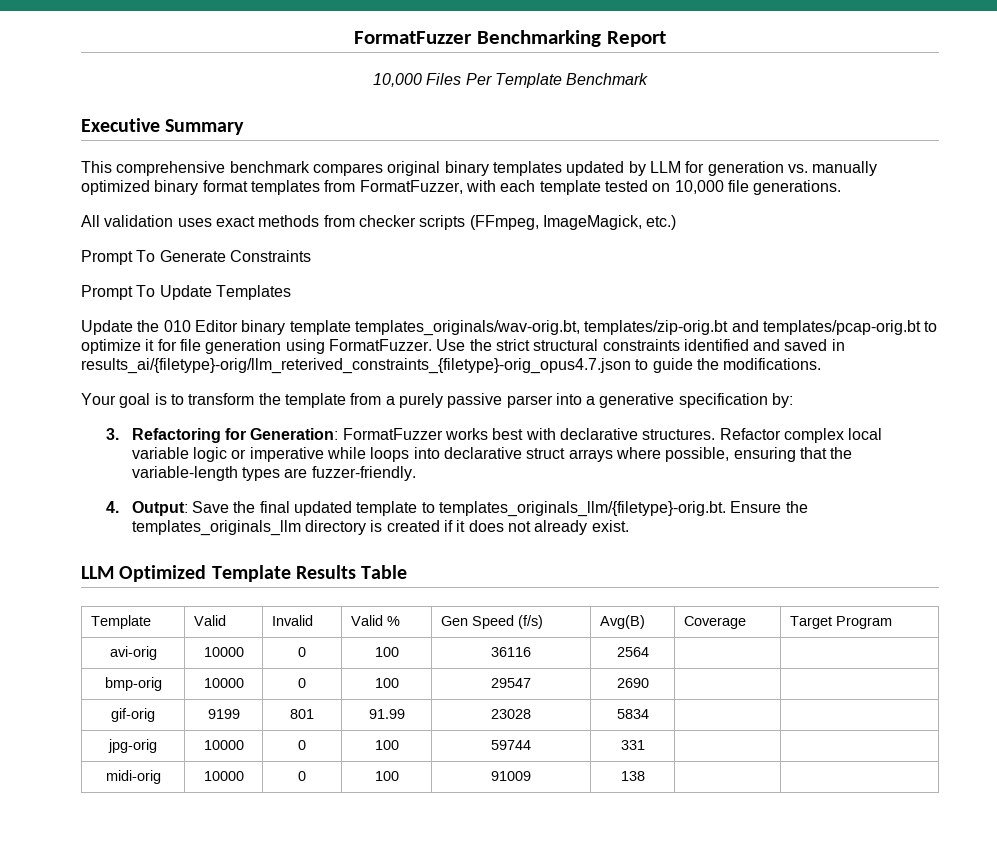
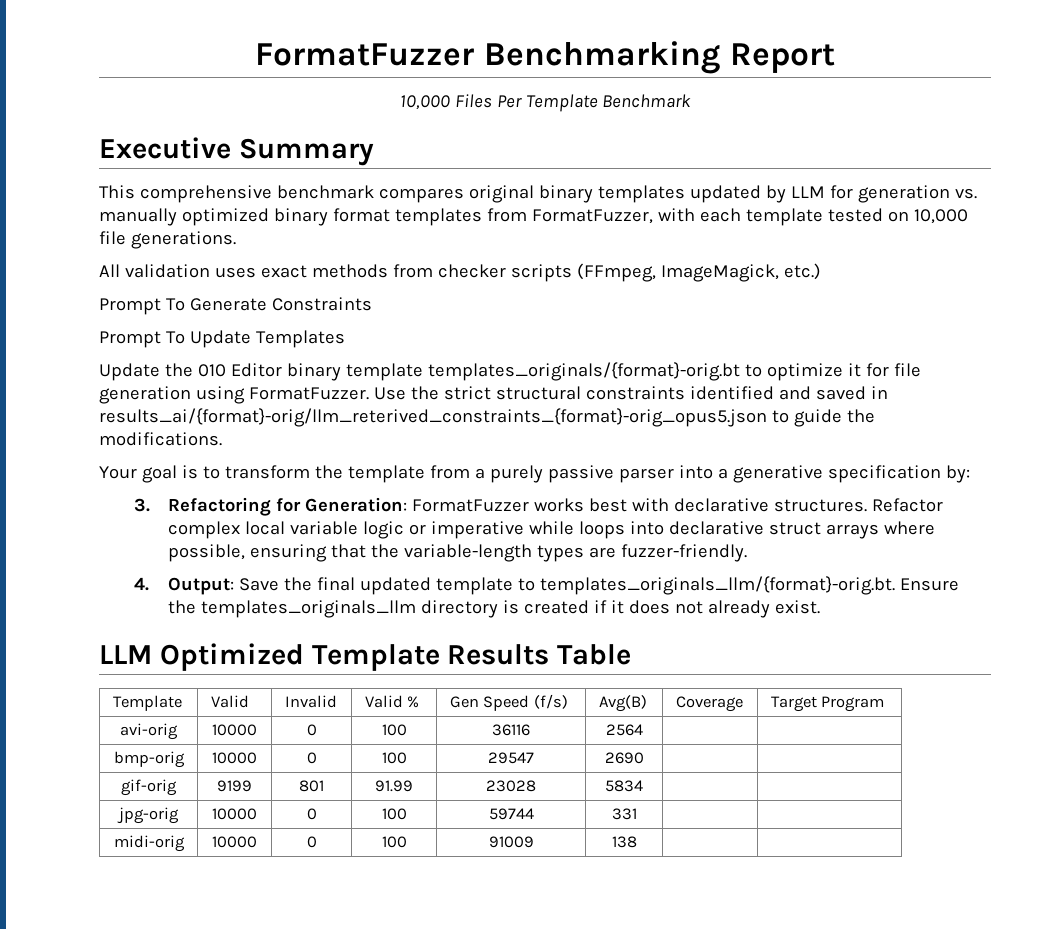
[354,320,921,336] templates_originals/wav-orig.bt, templates/zip-orig.bt and templates/pcap-orig.bt -> [427,362,740,381] templates_originals/{format}-orig.bt
[81,358,631,374] results_ai/{filetype}-orig/llm_reterived_constraints_{filetype}-orig_opus4.7.json -> [99,408,767,427] results_ai/{format}-orig/llm_reterived_constraints_{format}-orig_opus5.json
[438,501,726,517] templates_originals_llm/{filetype}-orig.bt. -> [540,576,896,595] templates_originals_llm/{format}-orig.bt.

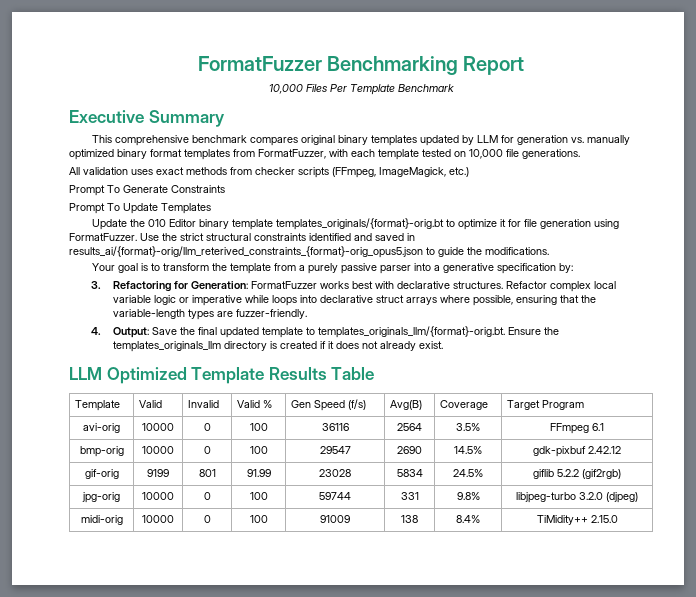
(643, 730) | -> [456,423,480,431] [550,423,604,434] 3.5% | FFmpeg 6.1
(644, 758) | -> [454,446,482,454] [533,446,621,457] 14.5% | gdk-pixbuf 2.42.12
(643, 786) | -> [453,469,483,477] [533,469,621,479] 24.5% | giflib 5.2.2 (gif2rgb)
(637, 814) | -> [456,492,480,500] [516,492,638,503] 9.8% | libjpeg-turbo 3.2.0 (djpeg)
(637, 842) | -> [456,515,480,523] [536,515,618,525] 8.4% | TiMidity++ 2.15.0

